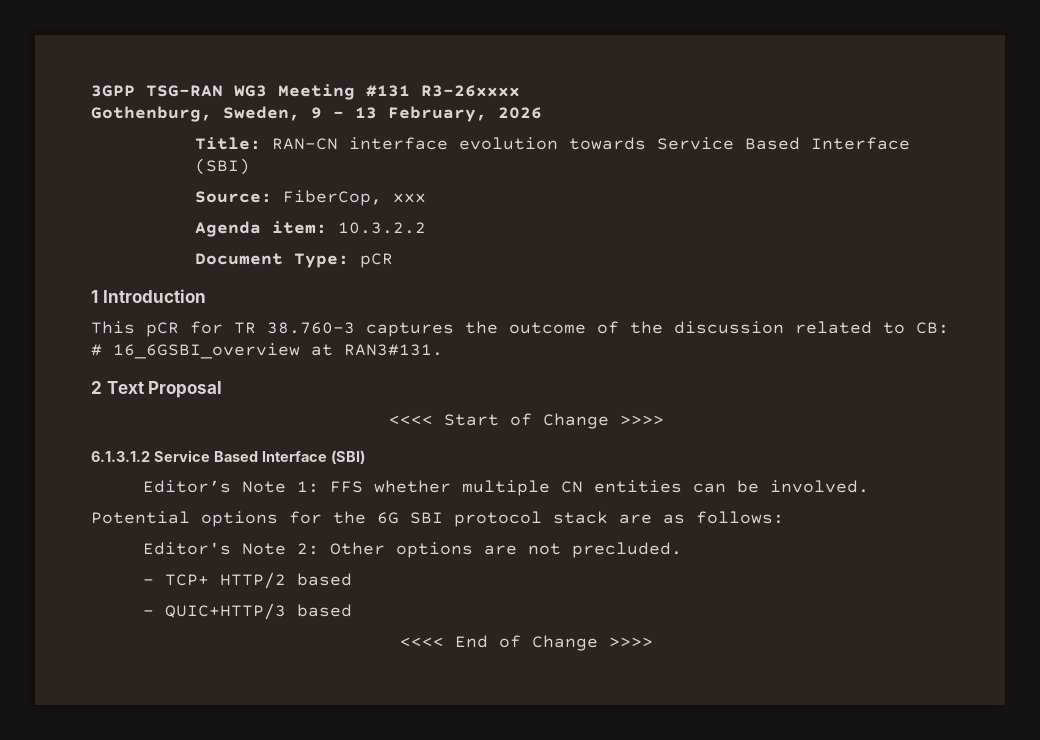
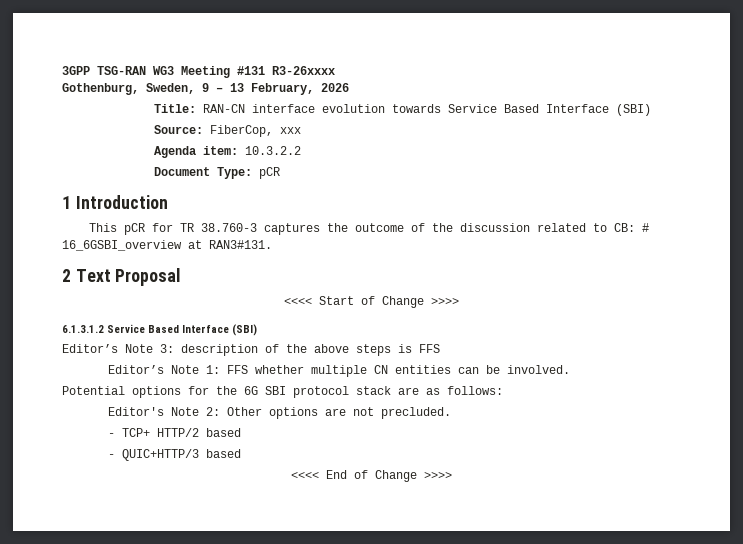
(365, 457) none -> [62,344,440,356] // Editor’s Note 3: description of the above steps is FFS

